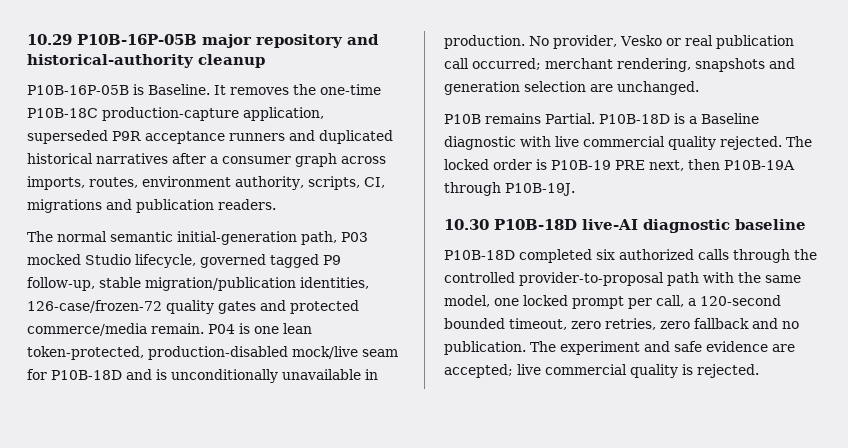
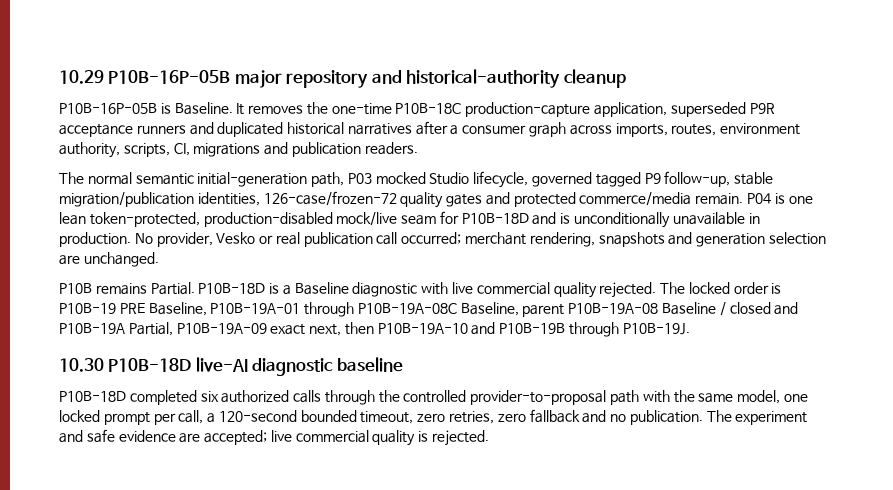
[649,159,795,171] next, then P10B-19A -> [148,302,799,317] [59,322,566,336] Baseline, P10B-19A-01 through P10B-19A-08C Baseline, parent P10B-19A-08 Baseline / closed and P10B-19A Partial, P10B-19A-09 exact next, then P10B-19A-10 and P10B-19B

